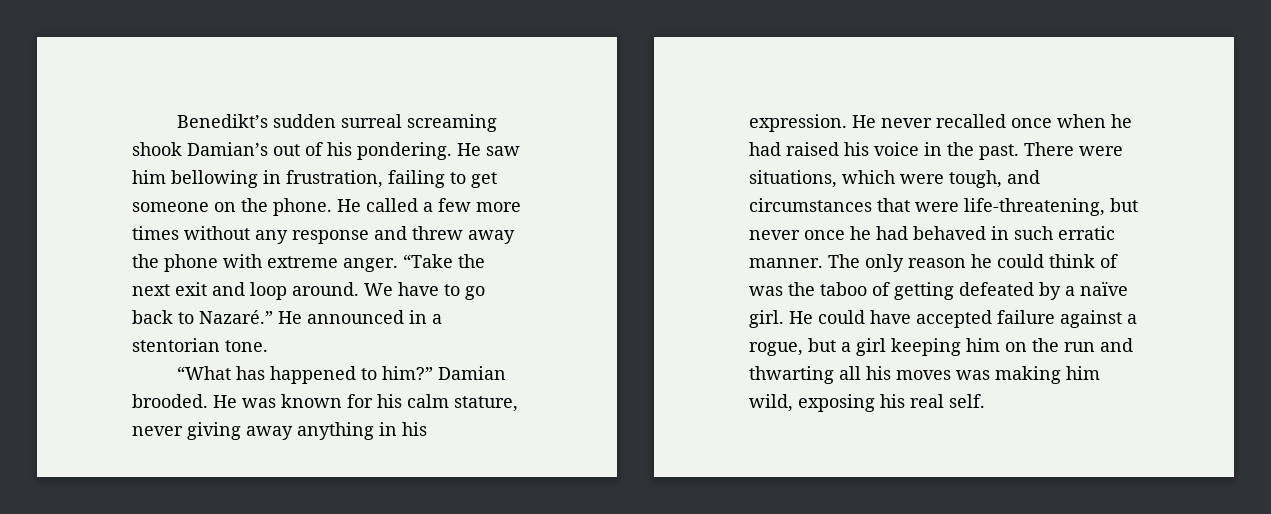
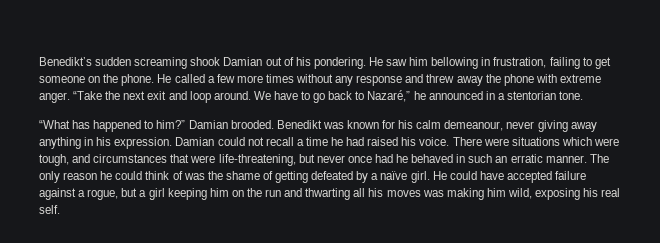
[340,114,402,128] surreal -> (132, 61) none
[187,142,268,156] Damian’s -> [223,57,263,66] Damian
[199,310,302,324] Nazaré.” He -> [367,90,426,102] Nazaré,” he
[213,395,237,408] He -> [276,120,322,129] Benedikt
[454,396,518,412] stature, -> [444,120,504,131] demeanour,
[852,114,1132,128] [749,142,1019,160] He never recalled once when he had raised his voice in the past. -> [175,137,450,146] Damian could not recall a time he had raised his voice.
[749,170,837,188] situations, -> [511,137,560,146] situations
[850,226,908,240] he had -> [374,154,409,163] had he
(1053, 233) none -> [495,156,508,163] an
[820,282,867,296] taboo -> [225,171,260,180] shame

